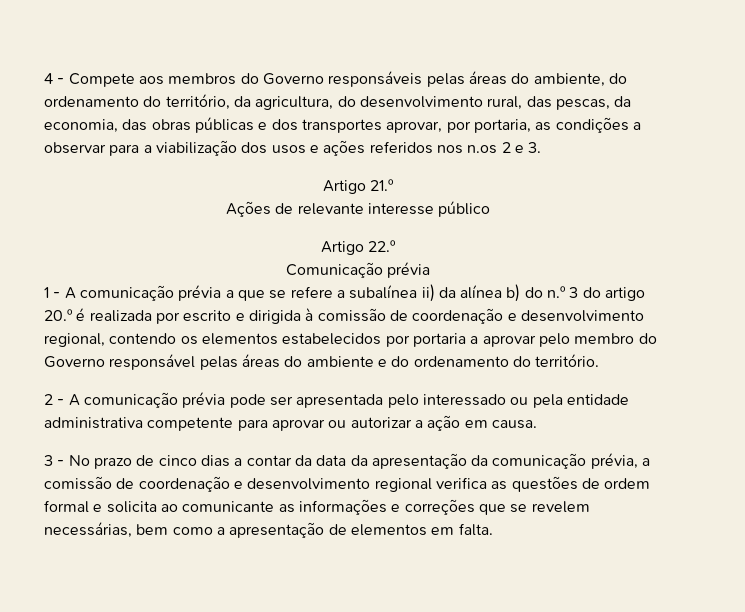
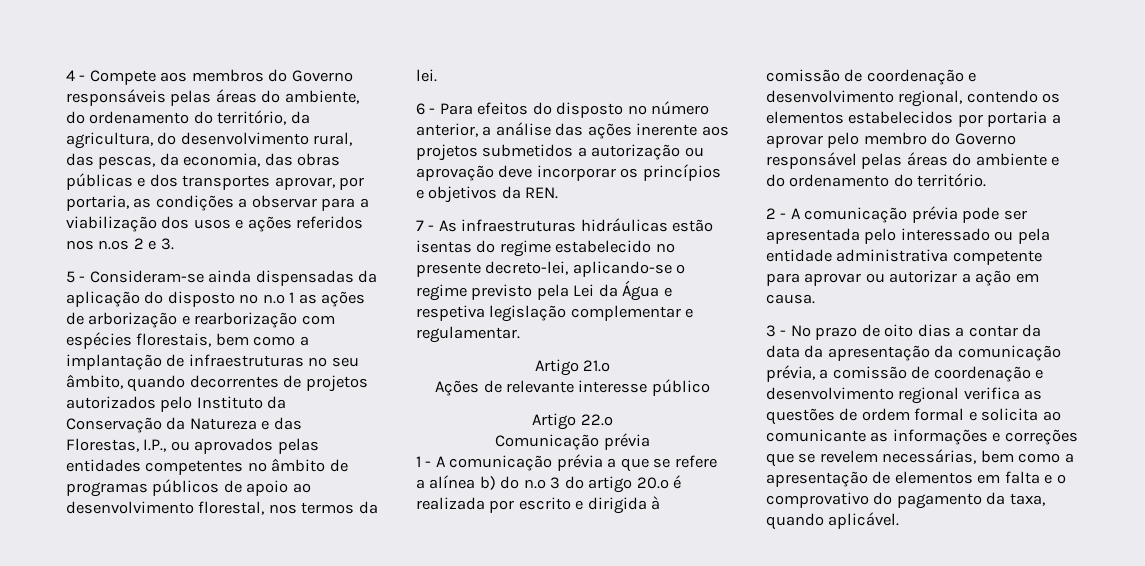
(542, 147) none -> [66,270,378,286] [66,291,366,307] [66,312,335,328] [66,332,309,349] [66,354,359,370] [66,374,368,392] [66,396,287,412] [66,417,302,433] [66,438,319,454] [66,458,348,475] [66,479,311,497] [66,501,378,515] [416,69,437,82] [416,101,710,118] [416,122,729,139] [416,144,704,161] [416,164,721,181] [416,186,559,203] [416,218,714,232] [416,240,675,257] [416,261,686,277] [416,280,672,301] [416,305,694,322] [416,326,520,343] // 5 - Consideram-se ainda dispensadas da aplicação do disposto no n.º 1 as ações de arborização e rearborização com espécies florestais, bem como a implantação de infraestruturas no seu âmbito, quando decorrentes de projetos autorizados pelo Instituto da Conservação da Natureza e das Florestas, I.P., ou aprovados pelas entidades competentes no âmbito de programas públicos de apoio ao desenvolvimento florestal, nos termos da lei. // 6 - Para efeitos do disposto no número anterior, a análise das ações inerente aos projetos submetidos a autorização ou aprovação deve incorporar os princípios e objetivos da REN. // 7 - As infraestruturas hidráulicas estão isentas do regime estabelecido no presente decreto-lei, aplicando-se o regime previsto pela Lei da Água e respetiva legislação complementar e regulamentar.
[349,284,456,302] subalínea ii) da -> (425, 484) none
[158,455,197,466] cinco -> [884,324,914,337] oito
[458,523,493,536] falta. -> [1004,471,1066,484] [766,492,1045,509] [766,512,900,530] falta e o comprovativo do pagamento da taxa, quando aplicável.

